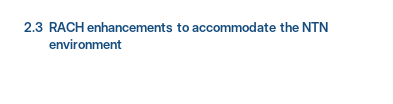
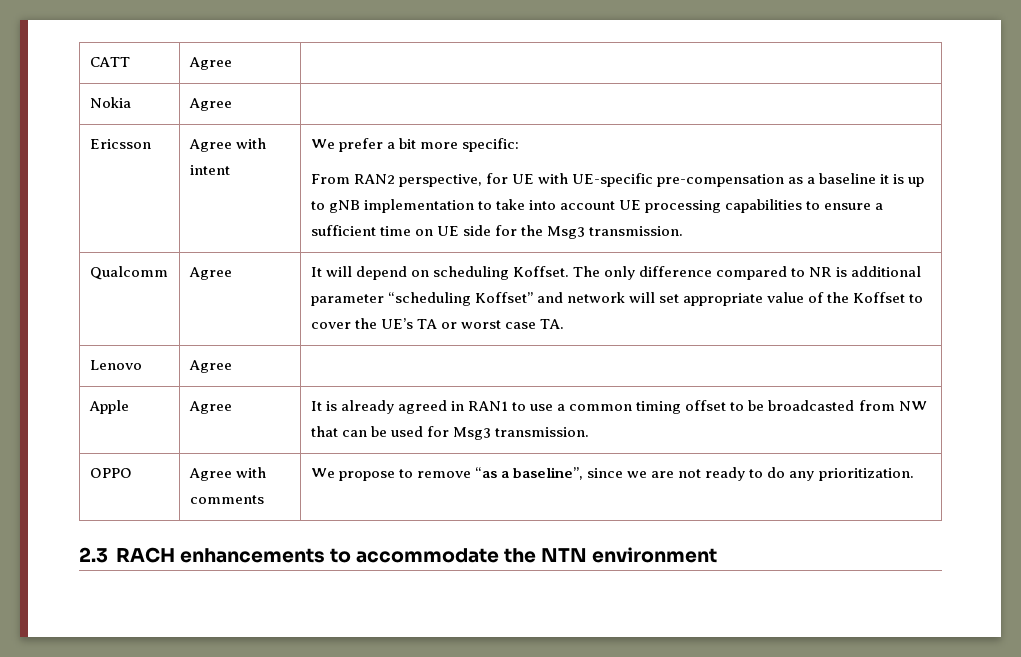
(24, 27) none -> [89,57,130,67] [188,57,232,70] [89,97,131,108] [188,98,232,111] [89,139,151,149] [188,138,266,152] [189,165,230,175] [310,138,520,152] [310,173,925,187] [310,199,884,213] [310,225,684,239] [89,266,168,280] [188,267,232,280] [310,266,922,280] [310,292,924,306] [310,318,565,329] [89,360,142,370] [188,360,232,373] [88,400,129,414] [188,401,232,414] [310,400,927,414] [310,426,590,440] [89,468,132,478] [188,467,266,481] [189,495,264,504] [310,467,914,481] CATT | Agree | // Nokia | Agree | // Ericsson | Agree with intent | We prefer a bit more specific: // From RAN2 perspective, for UE with UE-specific pre-compensation as a baseline it is up to gNB implementation to take into account UE processing capabilities to ensure a sufficient time on UE side for the Msg3 transmission. // Qualcomm | Agree | It will depend on scheduling Koffset. The only difference compared to NR is additional parameter “scheduling Koffset” and network will set appropriate value of the Koffset to cover the UE’s TA or worst case TA. // Lenovo | Agree | // Apple | Agree | It is already agreed in RAN1 to use a common timing offset to be broadcasted from NW that can be used for Msg3 transmission. // OPPO | Agree with comments | We propose to remove “as a baseline”, since we are not ready to do any prioritization. //

